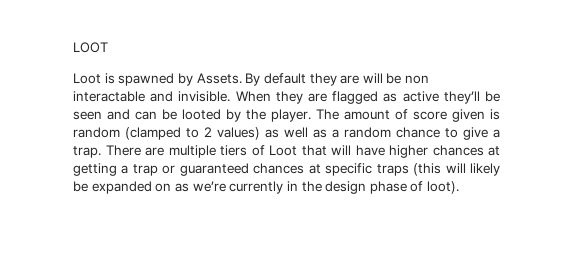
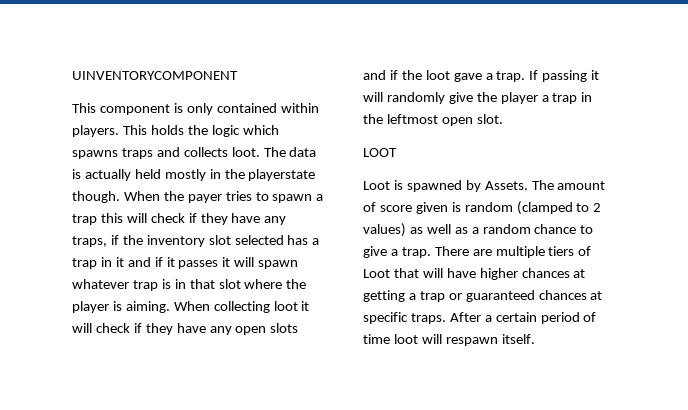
(73, 47) none -> [72,71,238,80] [72,103,319,115] [72,125,279,137] [72,147,317,159] [72,169,316,181] [72,191,324,203] [72,213,287,225] [72,235,320,247] [72,257,299,269] [72,279,307,291] [72,301,310,313] [72,323,299,335] [363,70,600,82] [363,92,593,104] [363,114,503,126] UINVENTORYCOMPONENT // This component is only contained within players. This holds the logic which spawns traps and collects loot. The data is actually held mostly in the playerstate though. When the payer tries to spawn a trap this will check if they have any traps, if the inventory slot selected has a trap in it and if it passes it will spawn whatever trap is in that slot where the player is aiming. When collecting loot it will check if they have any open slots and if the loot gave a trap. If passing it will randomly give the player a trap in the leftmost open slot. //
[245,73,430,86] [73,91,500,104] [73,109,311,122] By default they are will be non interactable and invisible. When they are flagged as active they’ll be seen and can be looted by the player. -> (528, 185) none
[376,163,500,176] [73,181,460,194] traps (this will likely be expanded on as we’re currently in the design phase of loot). -> [410,312,597,324] [363,334,535,346] traps. After a certain period of time loot will respawn itself.

